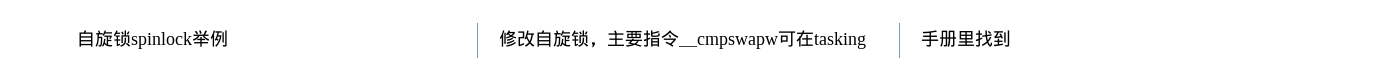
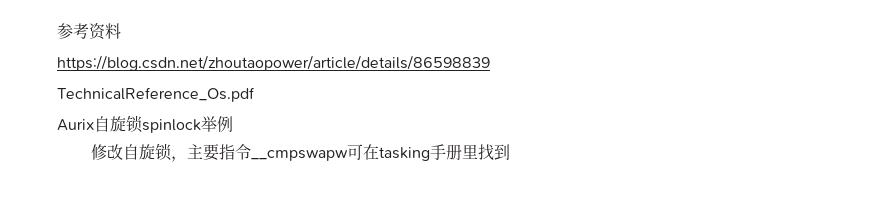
(77, 38) none -> [57,23,121,40] [57,55,490,71] [57,87,255,102] [57,119,94,131] 参考资料 // https://blog.csdn.net/zhoutaopower/article/details/86598839 // TechnicalReference_Os.pdf // Aurix

